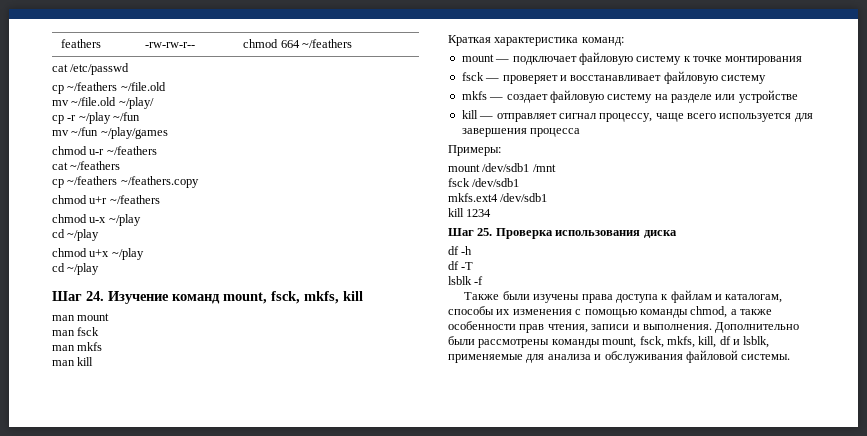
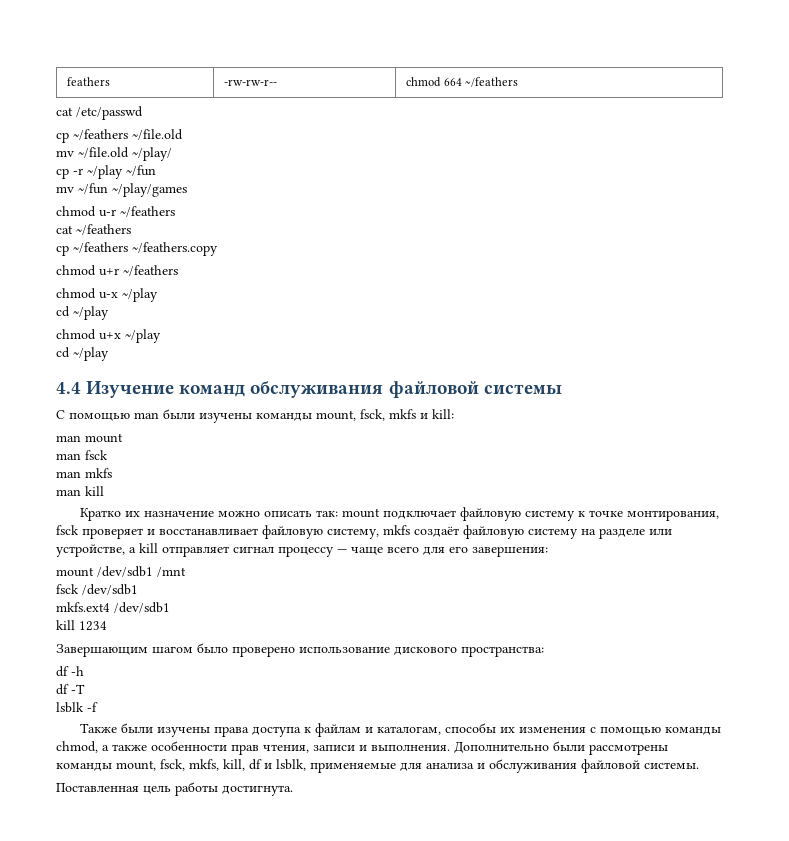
[52,291,363,304] Шаг 24. Изучение команд mount, fsck, mkfs, kill -> [56,381,562,398] [56,409,454,423] 4.4 Изучение команд обслуживания файловой системы // С помощью man были изучены команды mount, fsck, mkfs и kill:
[448,35,624,46] [461,54,510,62] Краткая характеристика команд: // mount — -> [80,508,381,521] Кратко их назначение можно описать так: mount
[725,56,803,65] [461,72,500,81] монтирования // fsck — -> [627,510,720,521] [56,525,79,535] монтирования, fsck
[721,75,766,84] [461,91,548,103] систему // mkfs — создает -> [327,525,459,539] систему, mkfs создаёт
[738,90,798,103] [461,110,813,122] [461,128,581,137] [448,145,501,156] устройстве // kill — отправляет сигнал процессу, чаще всего используется для завершения процесса // Примеры: -> [56,543,548,557] устройстве, а kill отправляет сигнал процессу — чаще всего для его завершения:
[448,228,677,239] Шаг 25. Проверка использования диска -> [56,643,544,657] Завершающим шагом было проверено использование дискового пространства:
(791, 357) none -> [56,782,293,796] // Поставленная цель работы достигнута.

